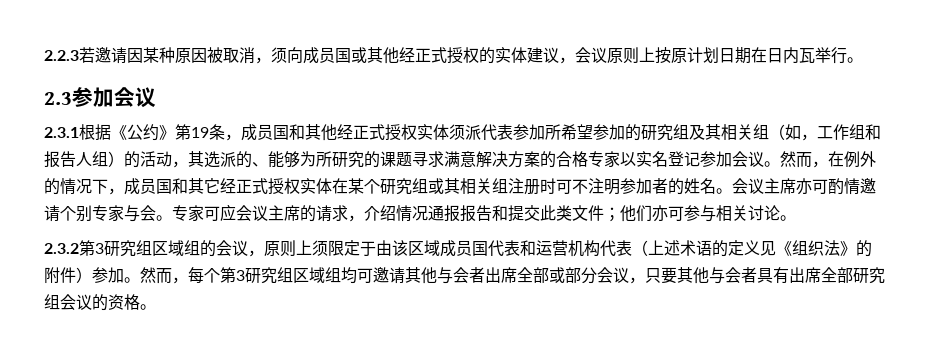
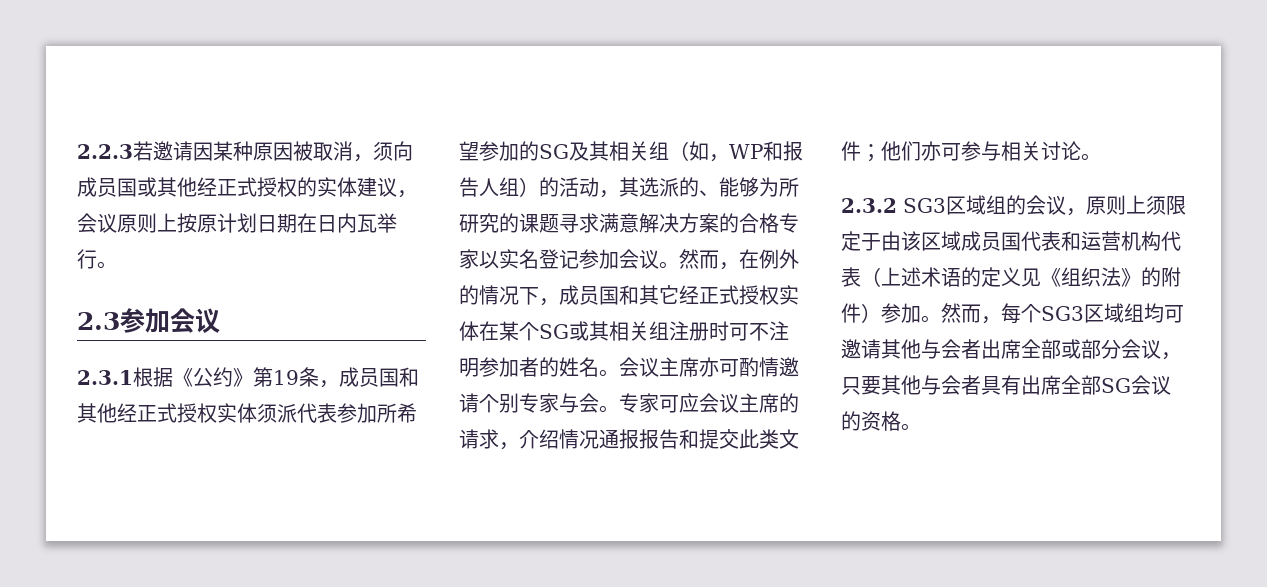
[641,124,689,141] 研究组 -> [539,144,569,159] SG
[817,124,865,140] 工作组 -> [729,144,763,159] WP
[380,178,428,195] 研究组 -> [539,324,569,339] SG
[79,240,152,257] 第3研究组 -> [903,198,946,213] SG3
[220,267,293,284] 第3研究组 -> [1041,306,1084,321] SG3
[853,267,885,284] [44,294,60,310] 研究组 -> [1101,378,1131,393] SG

